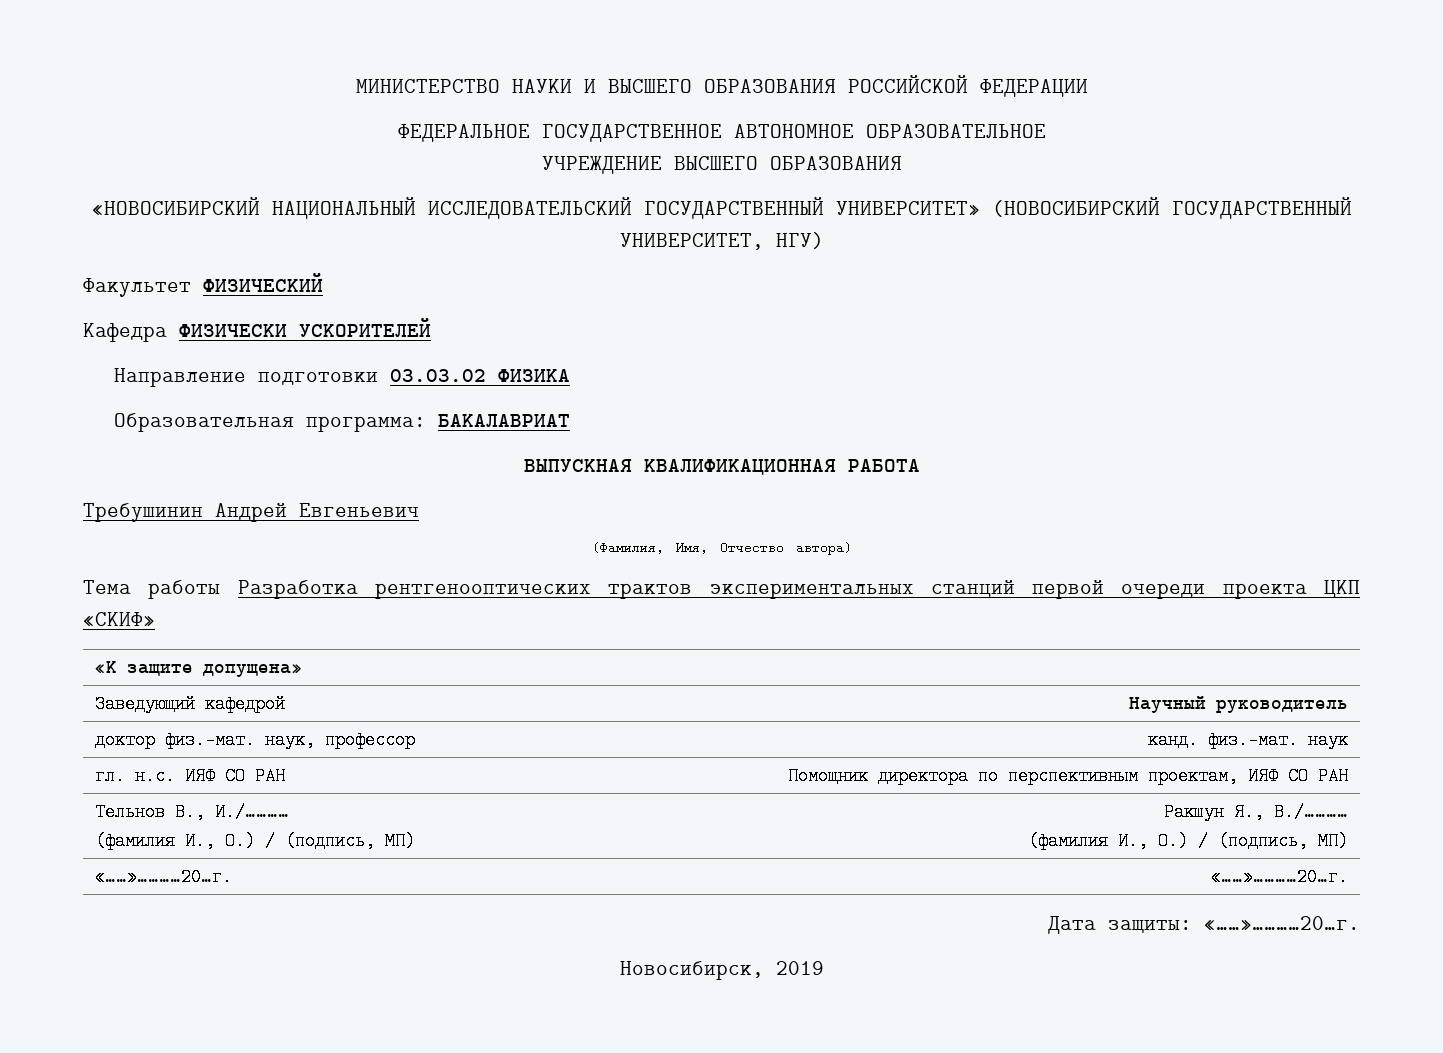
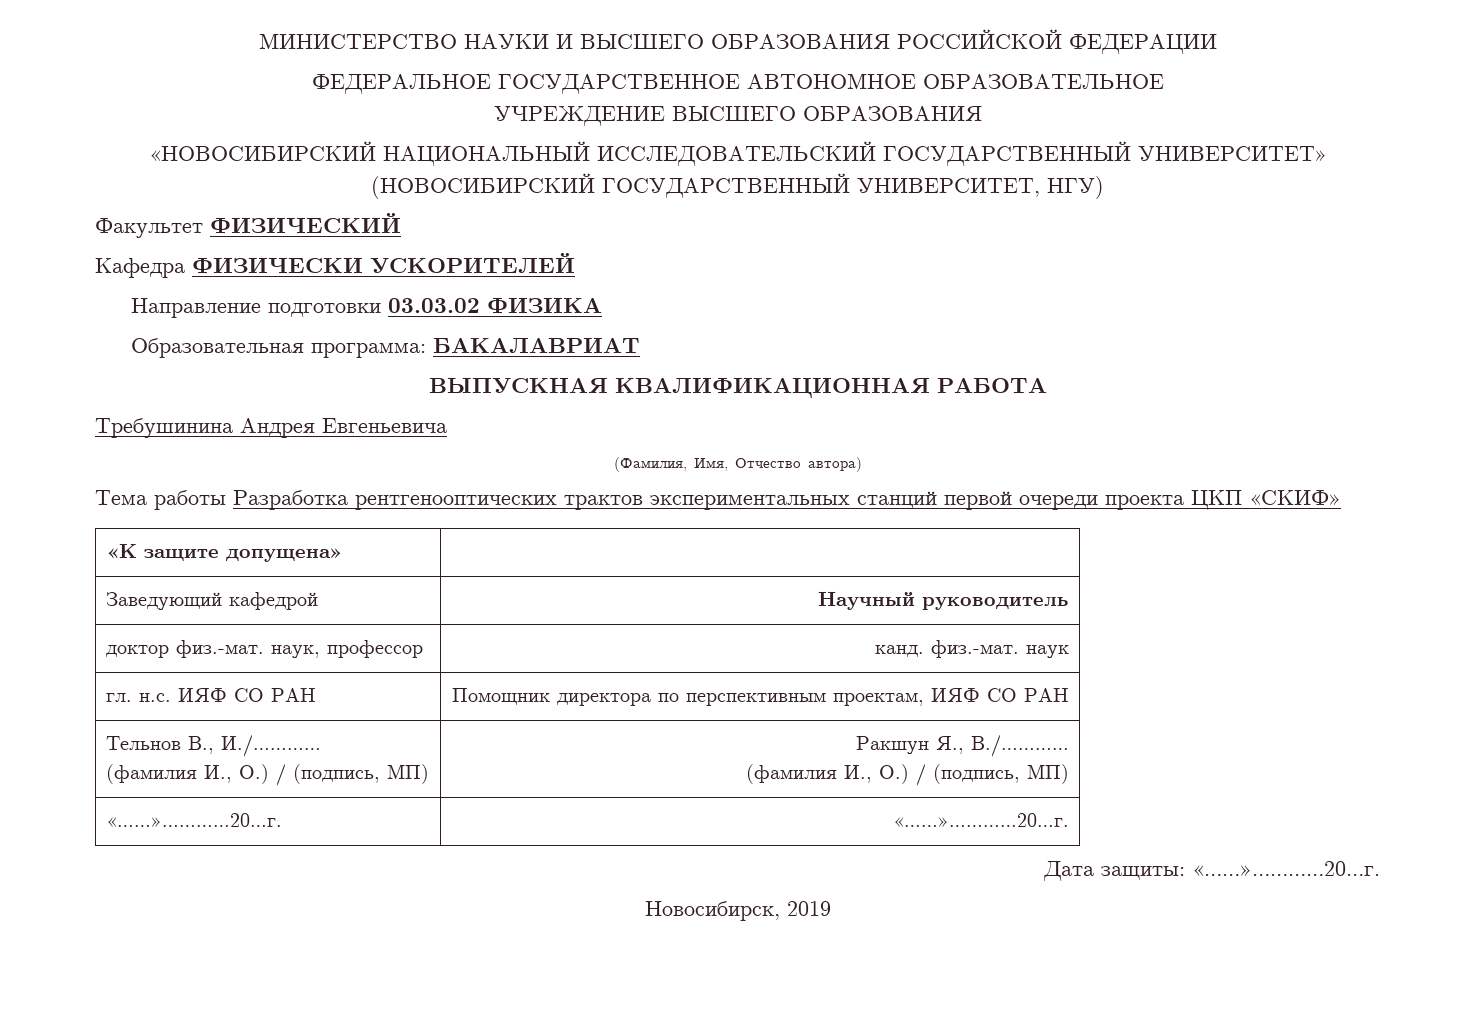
[83,503,419,522] Требушинин Андрей Евгеньевич -> [95,418,447,438] Требушинина Андрея Евгеньевича

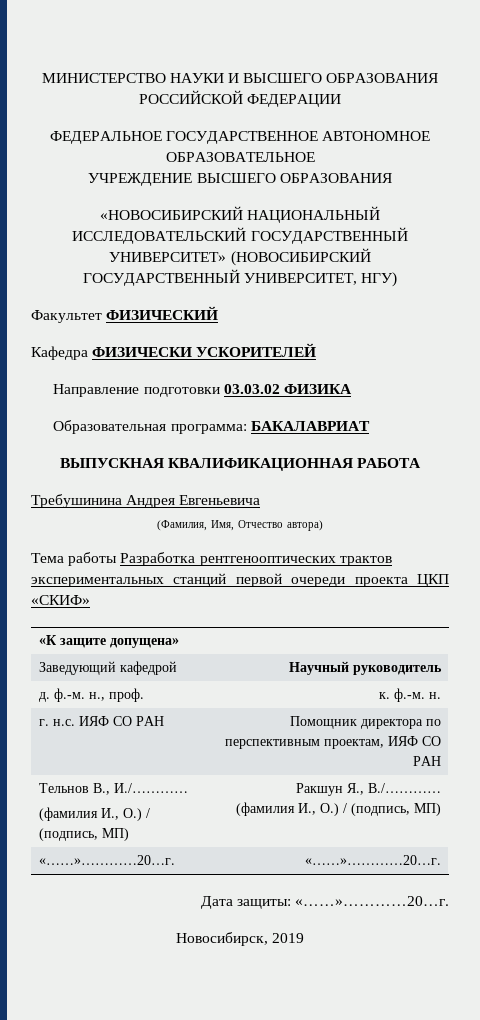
[106,640,424,658] [874,640,1069,658] [106,693,133,702] доктор физ.-мат. наук, профессор | канд. физ.-мат. наук // гл. -> [38,688,144,702] [379,688,442,702] [38,719,49,726] д. ф.-м. н., проф. | к. ф.-м. н. // г.

